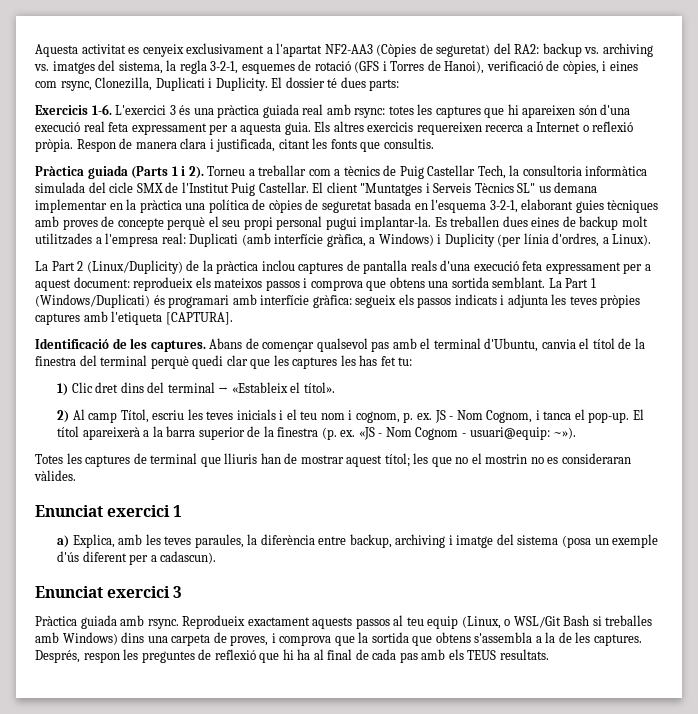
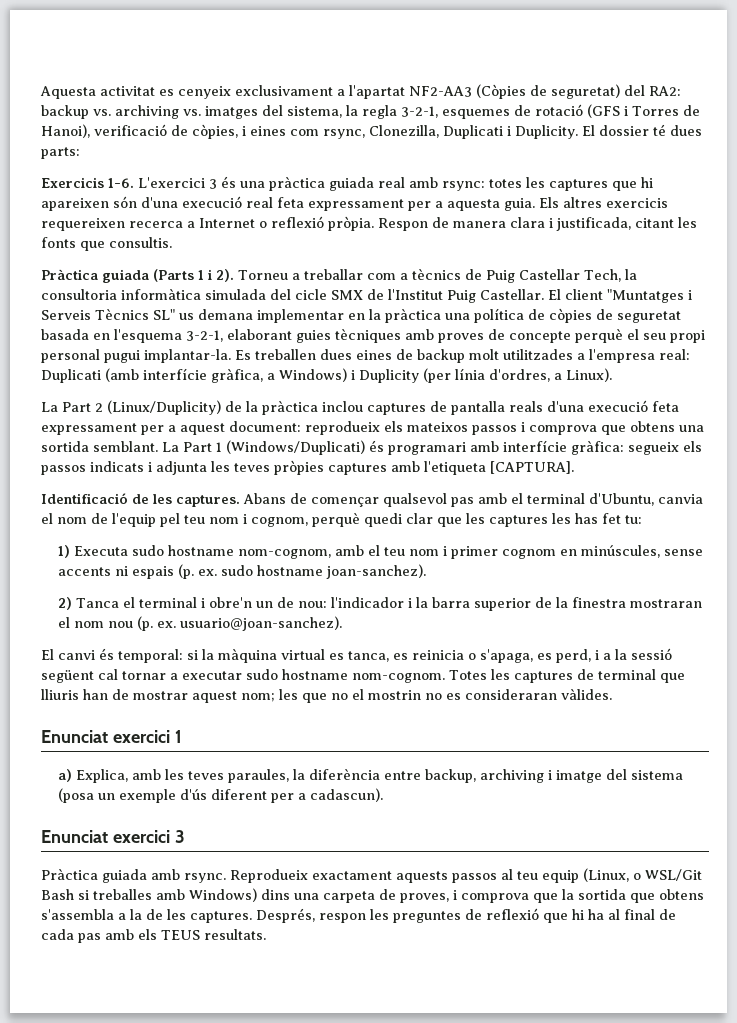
[592,338,645,349] [35,355,148,366] títol de la finestra del terminal -> [57,513,308,527] nom de l'equip pel teu nom i cognom,
[71,382,335,393] [57,409,644,423] [57,426,150,440] Clic dret dins del terminal → «Estableix el títol». // 2) Al camp Títol, escriu les teves inicials i el teu nom i cognom, p. ex. JS - Nom Cognom, i tanca el pop-up. El títol apareixerà a -> [73,545,703,559] [57,564,426,579] [57,597,412,610] Executa sudo hostname nom-cognom, amb el teu nom i primer cognom en minúscules, sense accents ni espais (p. ex. sudo hostname joan-sanchez). // 2) Tanca el terminal i obre'n un de nou: l'indicador i
[321,427,577,440] (p. ex. «JS - Nom Cognom - usuari@equip: ~»). // -> [629,599,702,608] [57,616,342,631] [41,648,672,663] [41,669,445,683] mostraran el nom nou (p. ex. usuario@joan-sanchez). // El canvi és temporal: si la màquina virtual es tanca, es reinicia o s'apaga, es perd, i a la sessió següent cal tornar a executar sudo hostname nom-cognom.
[384,453,410,467] títol; -> [241,693,275,702] nom;

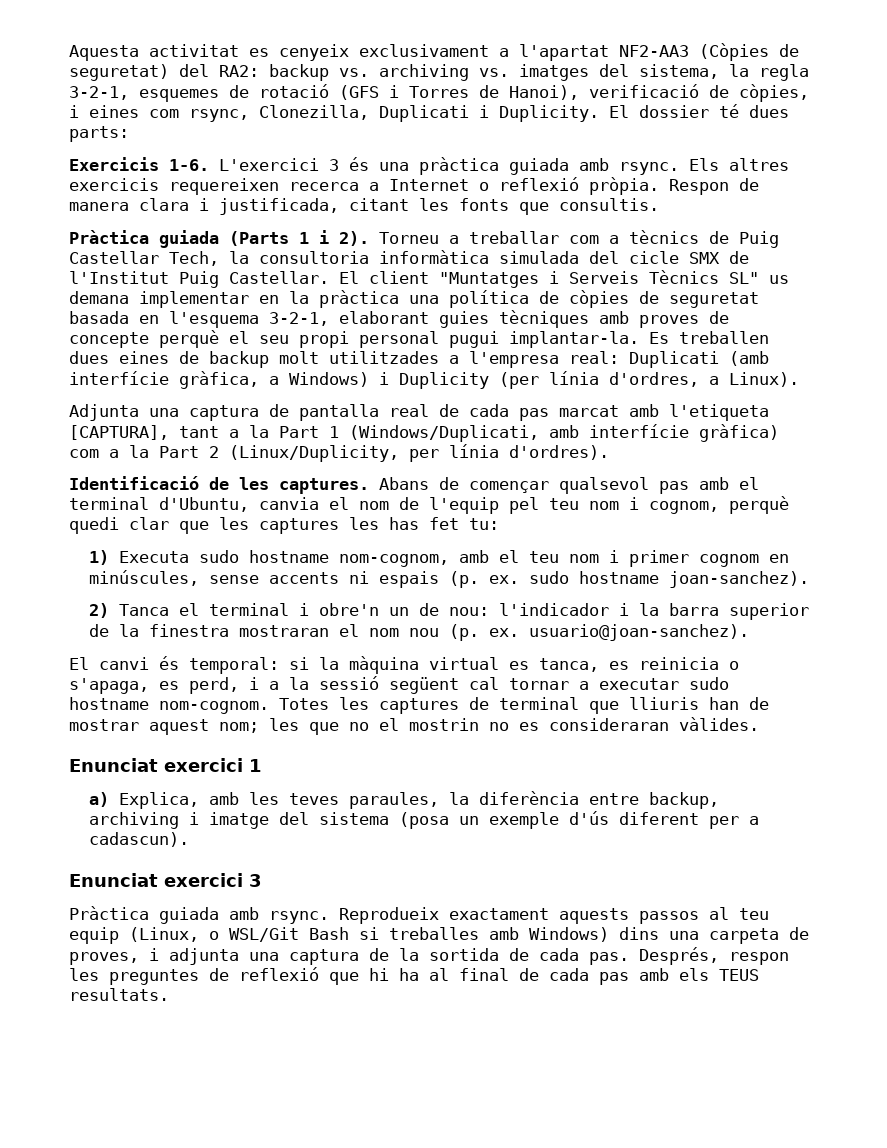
[378,177,653,191] [41,196,535,211] real amb rsync: totes les captures que hi apareixen són d'una execució real feta expressament per a aquesta guia. -> [579,158,679,175] amb rsync.
[41,400,679,415] [41,421,704,435] [41,440,702,455] [41,460,574,475] La Part 2 (Linux/Duplicity) de la pràctica inclou captures de pantalla reals d'una execució feta expressament per a aquest document: reprodueix els mateixos passos i comprova que obtens una sortida semblant. La Part 1 (Windows/Duplicati) és programari amb interfície gràfica: segueix els passos indicats i adjunta les teves pròpies captures amb l'etiqueta [CAPTURA]. -> [69,404,769,421] [69,424,779,442] [69,444,609,462] Adjunta una captura de pantalla real de cada pas marcat amb l'etiqueta [CAPTURA], tant a la Part 1 (Windows/Duplicati, amb interfície gràfica) com a la Part 2 (Linux/Duplicity, per línia d'ordres).
[461,889,704,903] [41,909,252,923] comprova que la sortida que obtens s'assembla a la de les captures. -> [169,948,629,965] adjunta una captura de la sortida de cada pas.

